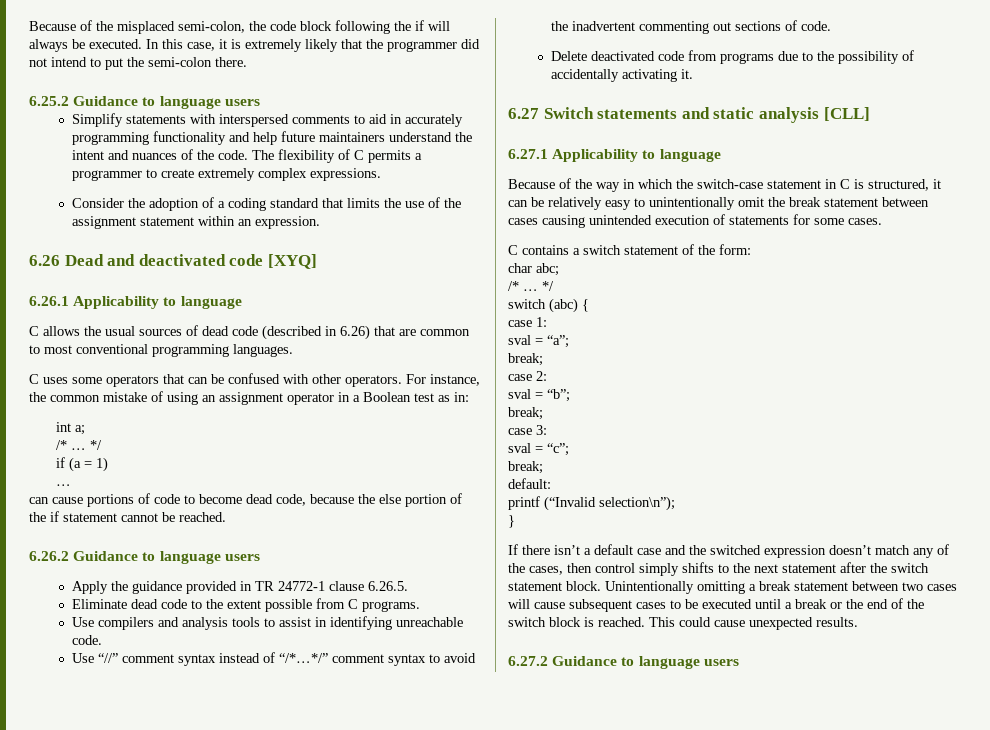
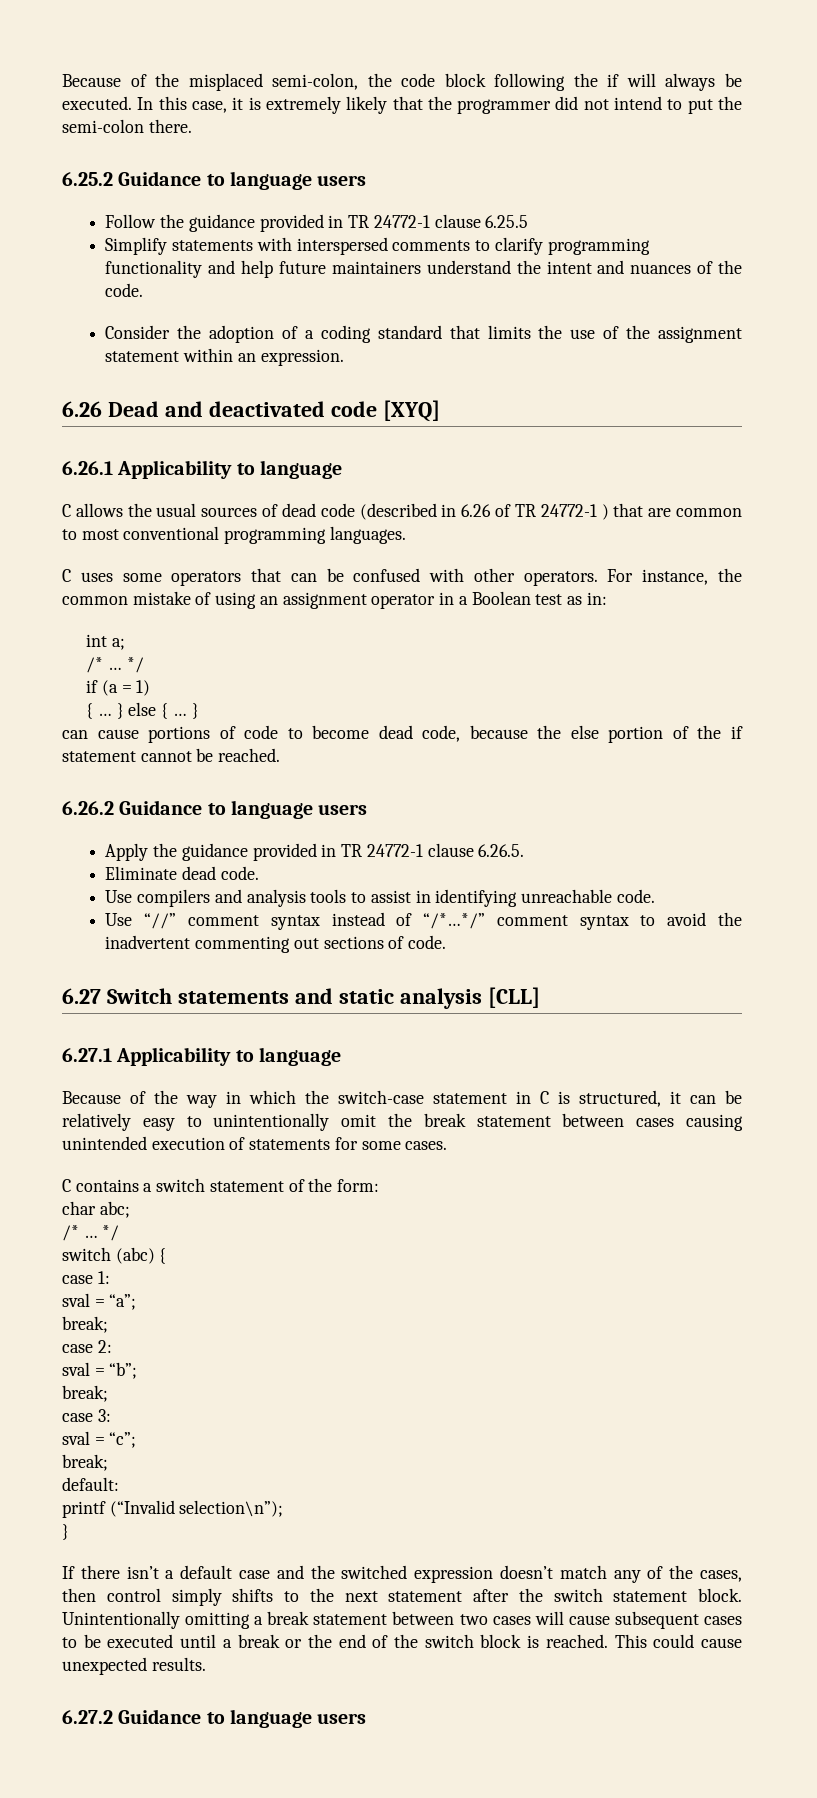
(260, 102) none -> [105,214,529,232] // Follow the guidance provided in TR 24772-1 clause 6.25.5
[368,114,463,127] aid in accurately -> [494,237,543,255] clarify
[251,149,422,163] [71,168,381,181] The flexibility of C permits a programmer to create extremely complex expressions. -> (144, 290) none
[340,325,370,340] 6.26) -> [461,504,609,520] 6.26 of TR 24772-1 )
[55,484,71,486] … -> [86,702,199,719] { … } else { … }
[160,598,420,612] code to the extent possible from C programs. -> [220,866,259,880] code.
[550,50,914,64] [550,69,693,82] // Delete deactivated code from programs due to the possibility of accidentally activating it. -> (447, 942) none

